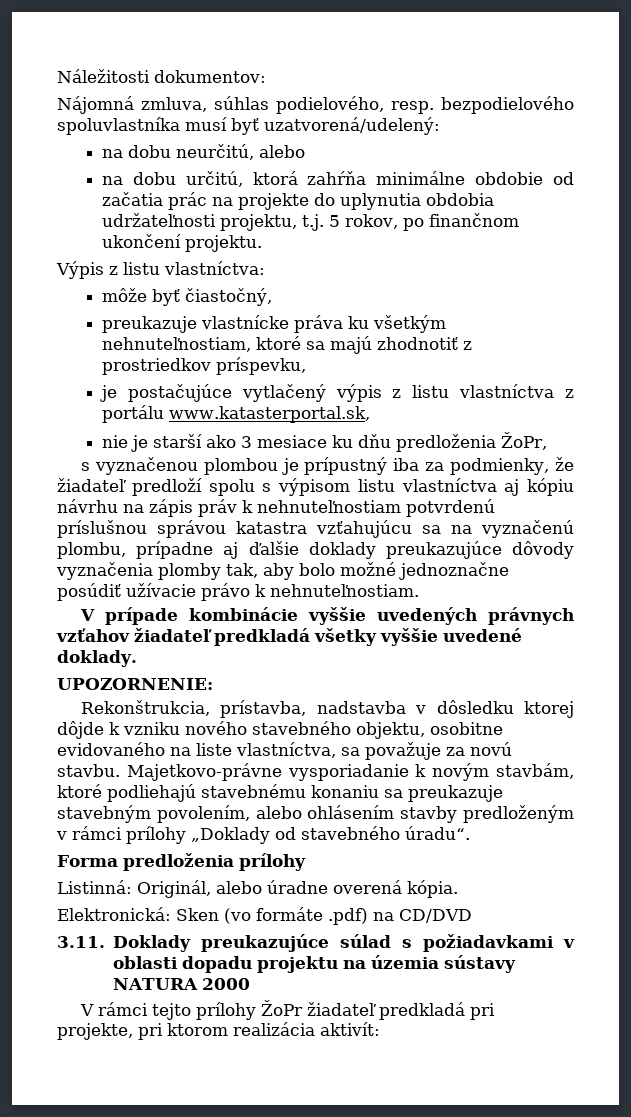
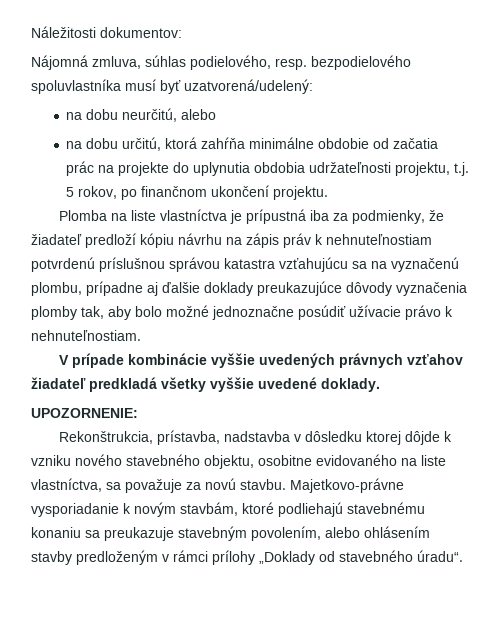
[56,261,265,279] [101,288,272,306] [101,315,446,333] [101,336,472,354] [101,357,306,375] [99,384,575,402] [101,405,370,423] [101,432,547,452] [80,457,388,475] Výpis z listu vlastníctva: // môže byť čiastočný, // preukazuje vlastnícke práva ku všetkým nehnuteľnostiam, ktoré sa majú zhodnotiť z prostriedkov príspevku, // je postačujúce vytlačený výpis z listu vlastníctva z portálu www.katasterportal.sk, // nie je starší ako 3 mesiace ku dňu predloženia ŽoPr, // s vyznačenou plombou je prípustný -> [58,209,306,224] Plomba na liste vlastníctva je prípustná
[208,478,520,496] spolu s výpisom listu vlastníctva aj -> (136, 240) none
[57,853,306,871] [57,880,458,898] [57,907,472,925] [57,934,575,952] [113,955,517,973] [113,978,251,990] [79,1000,495,1020] [57,1022,380,1040] // Forma predloženia prílohy // Listinná: Originál, alebo úradne overená kópia. // Elektronická: Sken (vo formáte .pdf) na CD/DVD // 3.11. Doklady preukazujúce súlad s požiadavkami v oblasti dopadu projektu na územia sústavy NATURA 2000 // V rámci tejto prílohy ŽoPr žiadateľ predkladá pri projekte, pri ktorom realizácia aktivít: -> (463, 556) none

